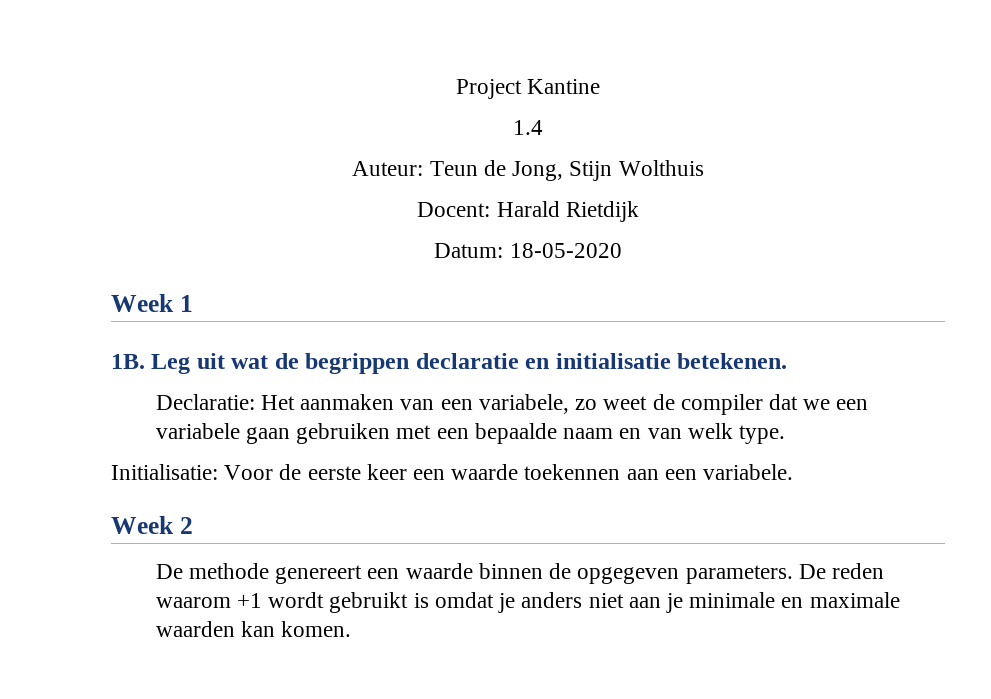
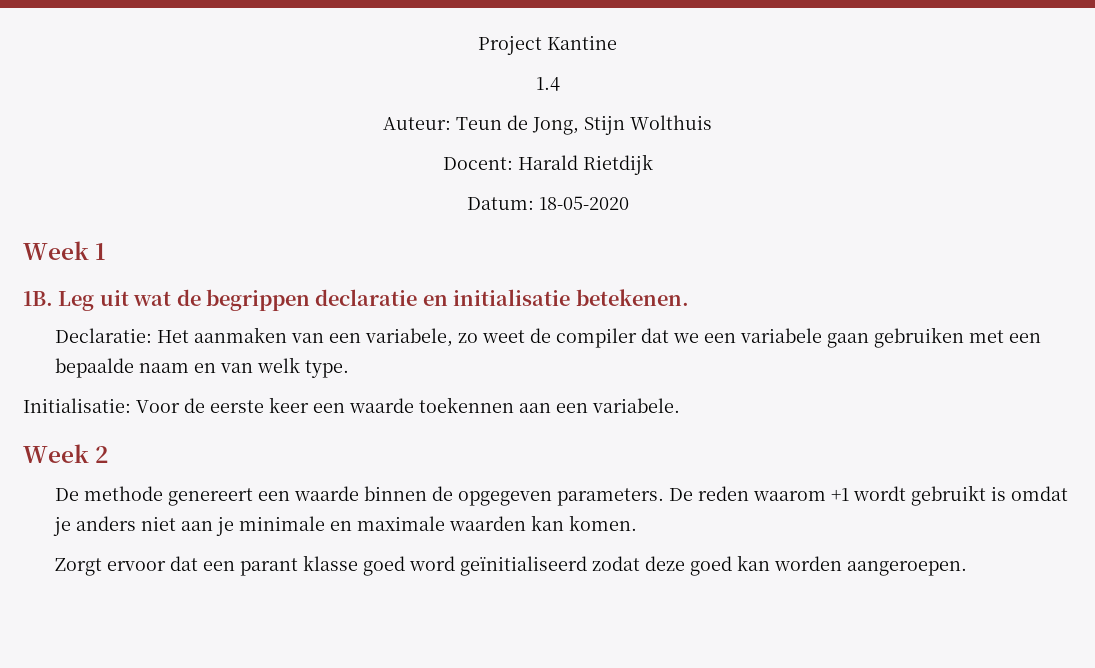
(352, 629) none -> [55,555,968,576] // Zorgt ervoor dat een parant klasse goed word geïnitialiseerd zodat deze goed kan worden aangeroepen.

